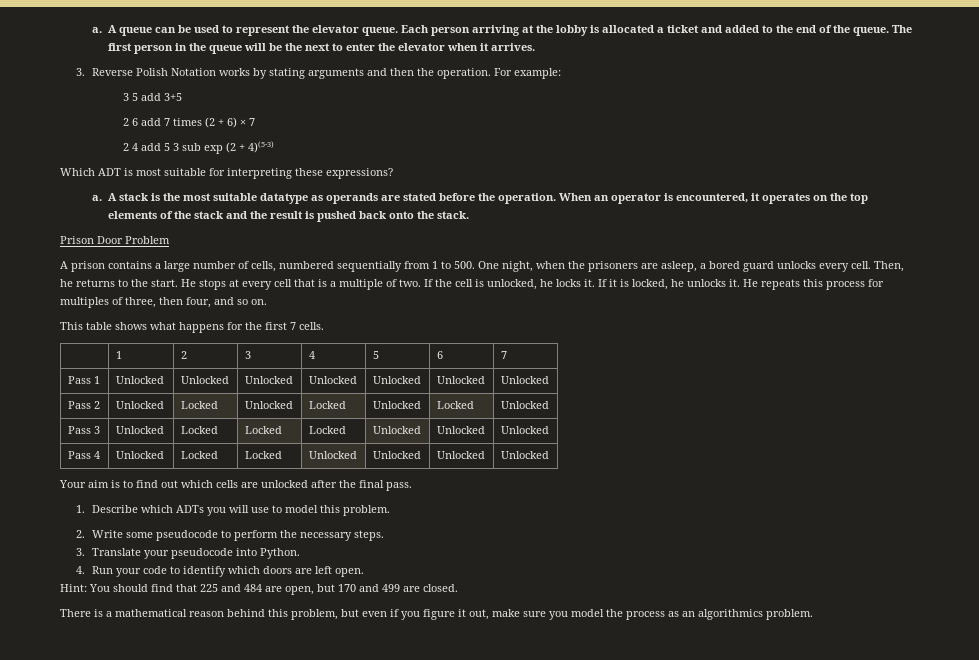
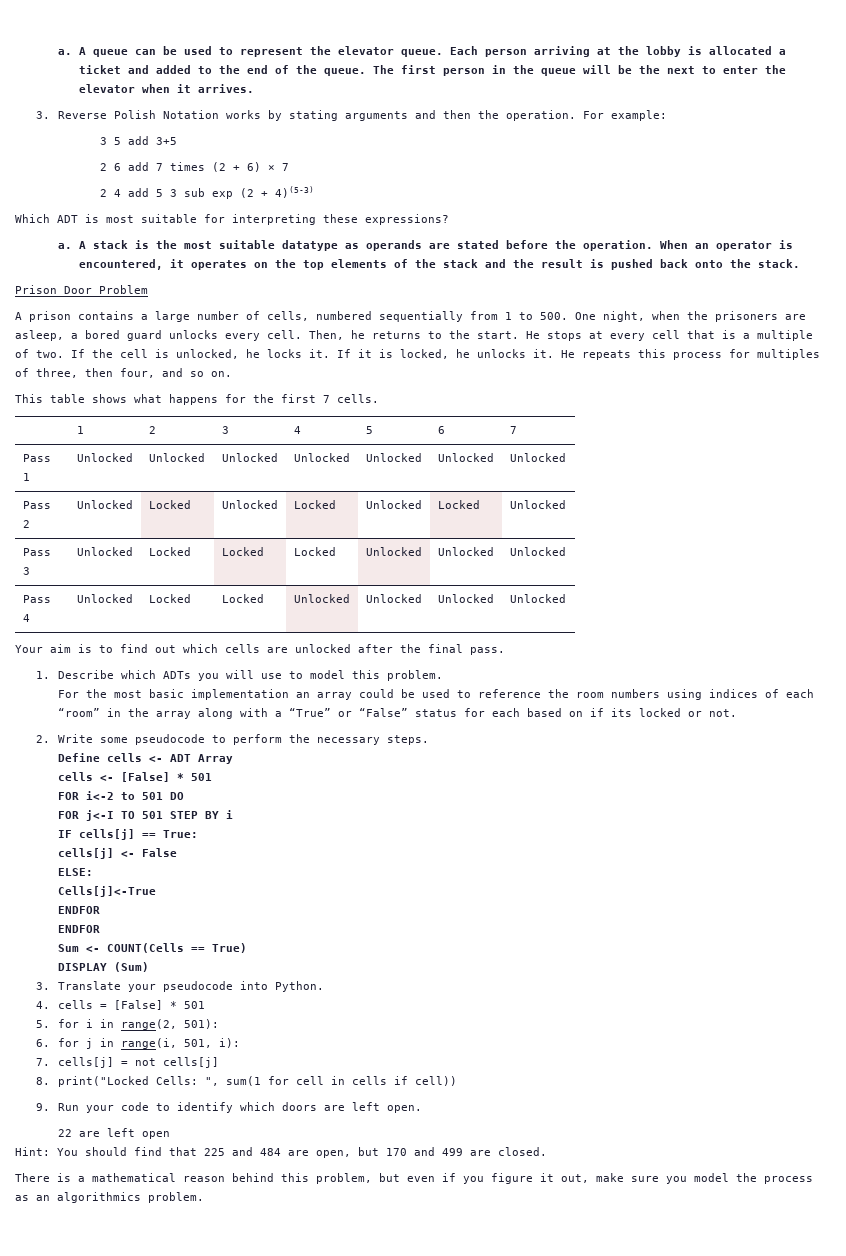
(390, 510) none -> [57,689,814,700] [57,708,737,719] // For the most basic implementation an array could be used to reference the room numbers using indices of each “room” in the array along with a “True” or “False” status for each based on if its locked or not.
(384, 535) none -> [57,753,233,764] [57,772,212,782] [57,791,184,800] [57,810,233,821] [57,829,198,840] [57,848,177,859] [57,868,93,876] [57,886,156,897] [57,906,100,914] [57,925,100,933] [57,943,247,953] [57,962,149,972] // Define cells <- ADT Array // cells <- [False] * 501 // FOR i<-2 to 501 DO // FOR j<-I TO 501 STEP BY i // IF cells[j] == True: // cells[j] <- False // ELSE: // Cells[j]<-True // ENDFOR // ENDFOR // Sum <- COUNT(Cells == True) // DISPLAY (Sum)
(85, 570) none -> [57,1000,205,1010] [36,1019,219,1030] [36,1038,240,1049] [36,1057,219,1068] [36,1076,457,1087] [36,1103,51,1111] cells = [False] * 501 // 5. for i in range(2, 501): // 6. for j in range(i, 501, i): // 7. cells[j] = not cells[j] // 8. print("Locked Cells: ", sum(1 for cell in cells if cell)) // 9.
(364, 572) none -> [57,1128,170,1139] // 22 are left open

